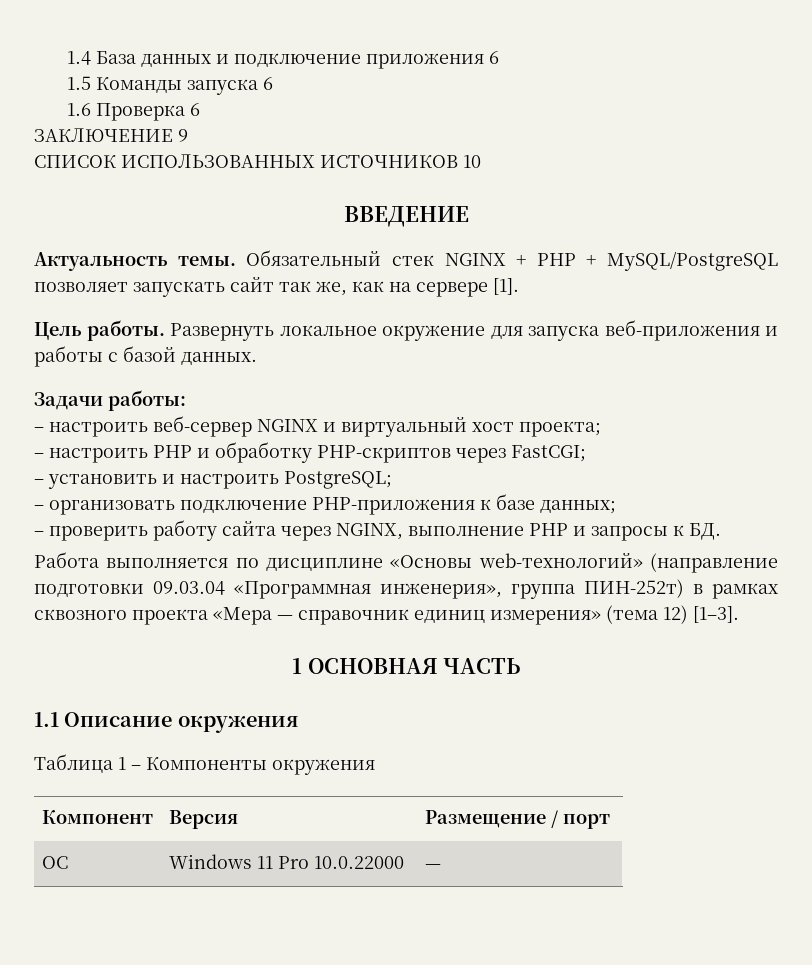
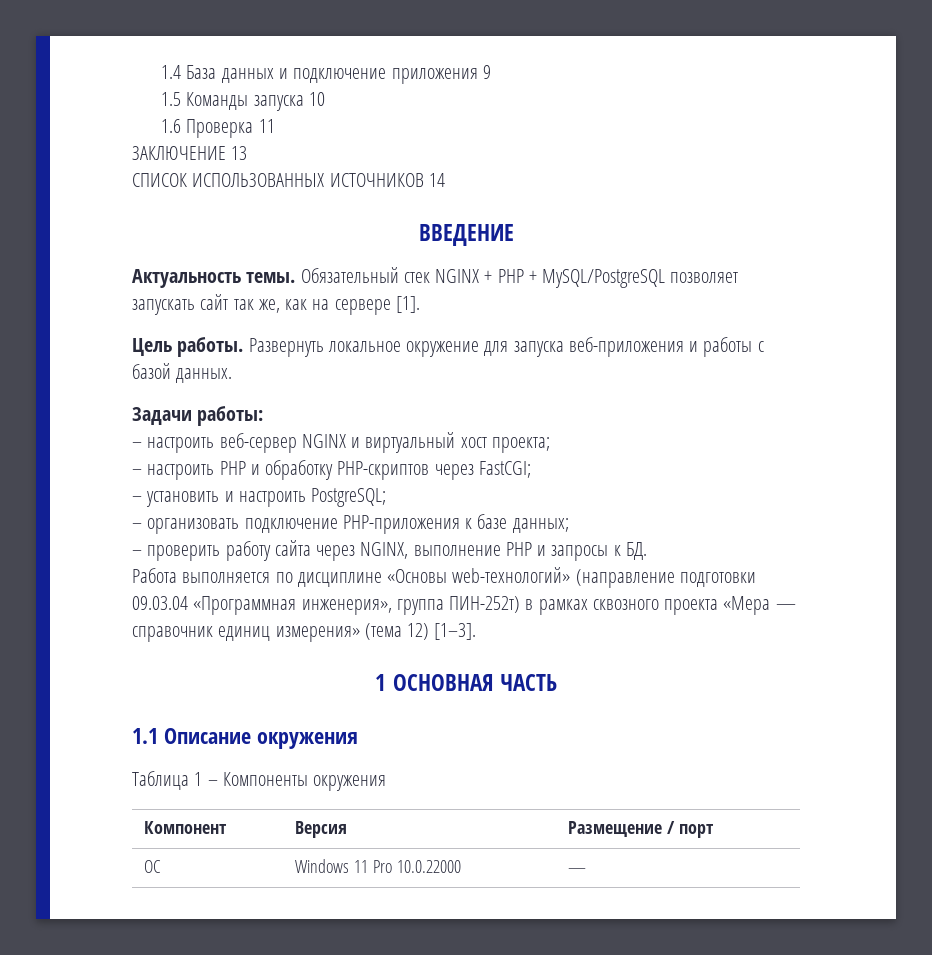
[489,51,500,64] 6 -> [482,65,491,79] 9
[263,77,274,90] 6 -> [308,92,325,106] 10
[190,103,201,116] 6 -> [258,119,275,133] 11
[178,129,188,142] 9 -> [231,146,248,160] 13
[463,155,481,168] 10 -> [428,173,445,187] 14

